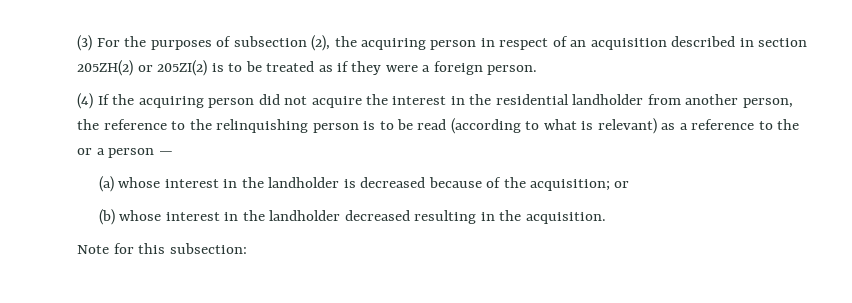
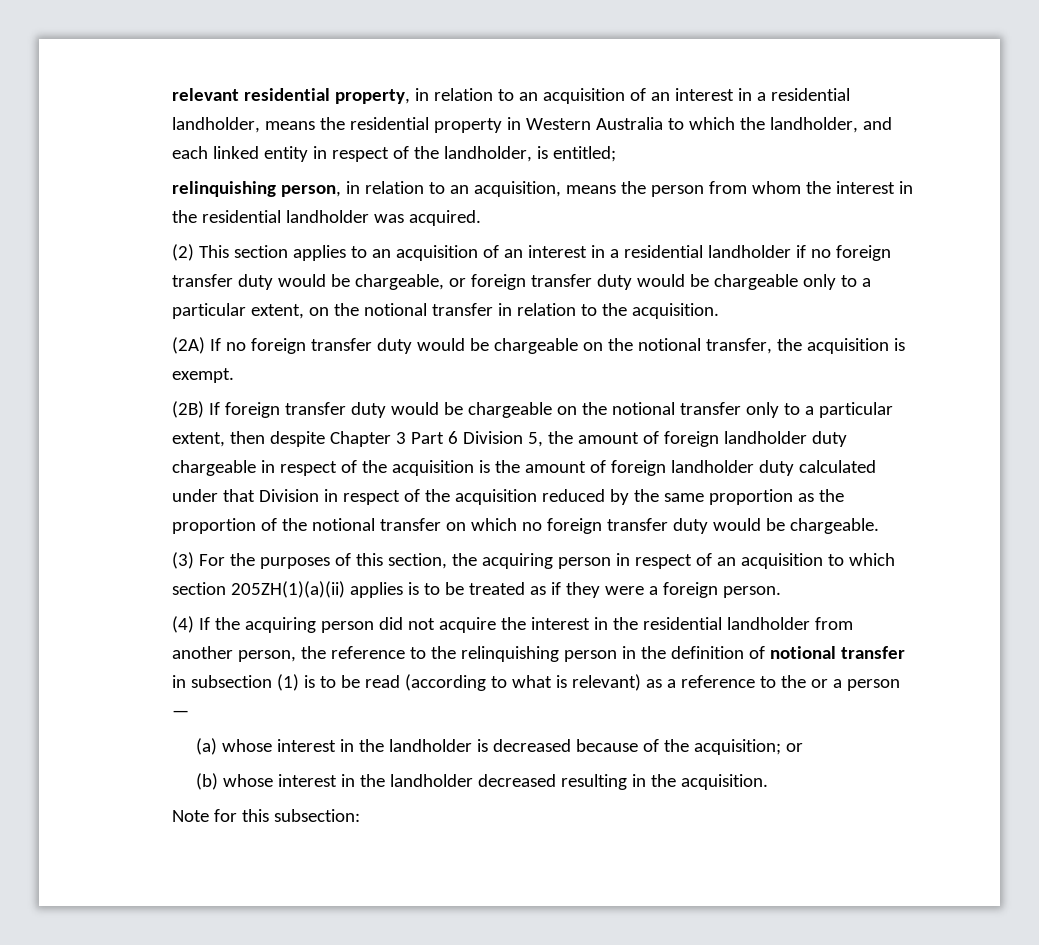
(77, 43) none -> [172,88,850,104] [172,117,892,133] [172,146,616,162] [172,181,913,197] [172,210,482,226] [172,244,891,261] [172,274,871,290] [172,303,719,319] [172,337,905,354] [172,368,235,383] [172,401,893,418] [172,431,847,447] [172,460,876,476] [172,489,844,505] [172,518,879,534] relevant residential property, in relation to an acquisition of an interest in a residential landholder, means the residential property in Western Australia to which the landholder, and each linked entity in respect of the landholder, is entitled; // relinquishing person, in relation to an acquisition, means the person from whom the interest in the residential landholder was acquired. // (2) This section applies to an acquisition of an interest in a residential landholder if no foreign transfer duty would be chargeable, or foreign transfer duty would be chargeable only to a particular extent, on the notional transfer in relation to the acquisition. // (2A) If no foreign transfer duty would be chargeable on the notional transfer, the acquisition is exempt. // (2B) If foreign transfer duty would be chargeable on the notional transfer only to a particular extent, then despite Chapter 3 Part 6 Division 5, the amount of foreign landholder duty chargeable in respect of the acquisition is the amount of foreign landholder duty calculated under that Division in respect of the acquisition reduced by the same proportion as the proportion of the notional transfer on which no foreign transfer duty would be chargeable. //
[233,35,331,51] subsection (2), -> [356,553,447,569] this section,
[671,36,808,47] [77,60,208,76] described in section 205ZH(2) or 205ZI(2) -> [827,553,895,566] [172,581,404,598] to which section 205ZH(1)(a)(ii) applies
(359, 128) none -> [621,646,905,659] [172,674,300,691] in the definition of notional transfer in subsection (1)

